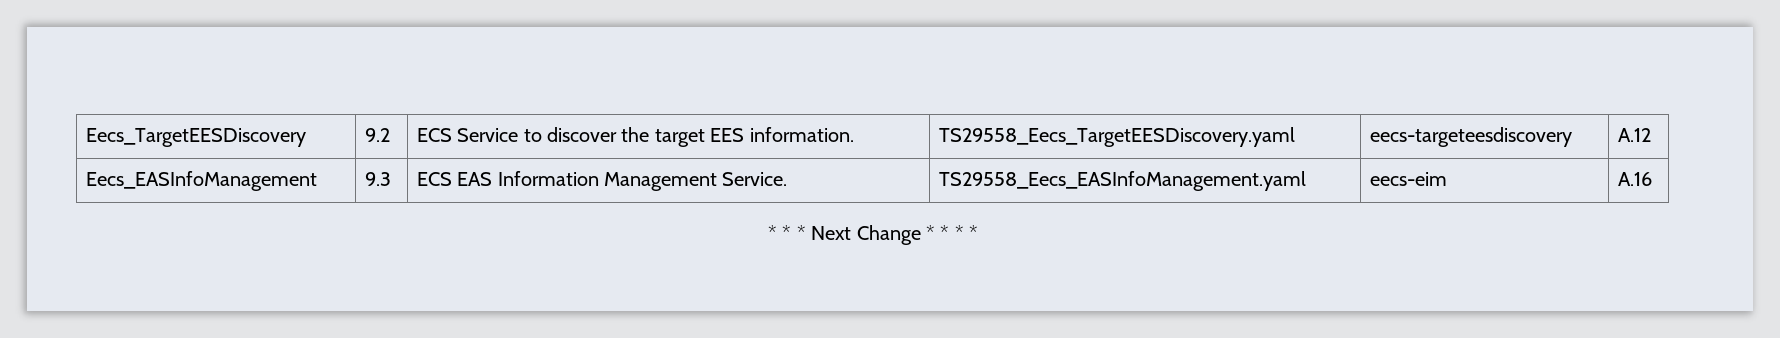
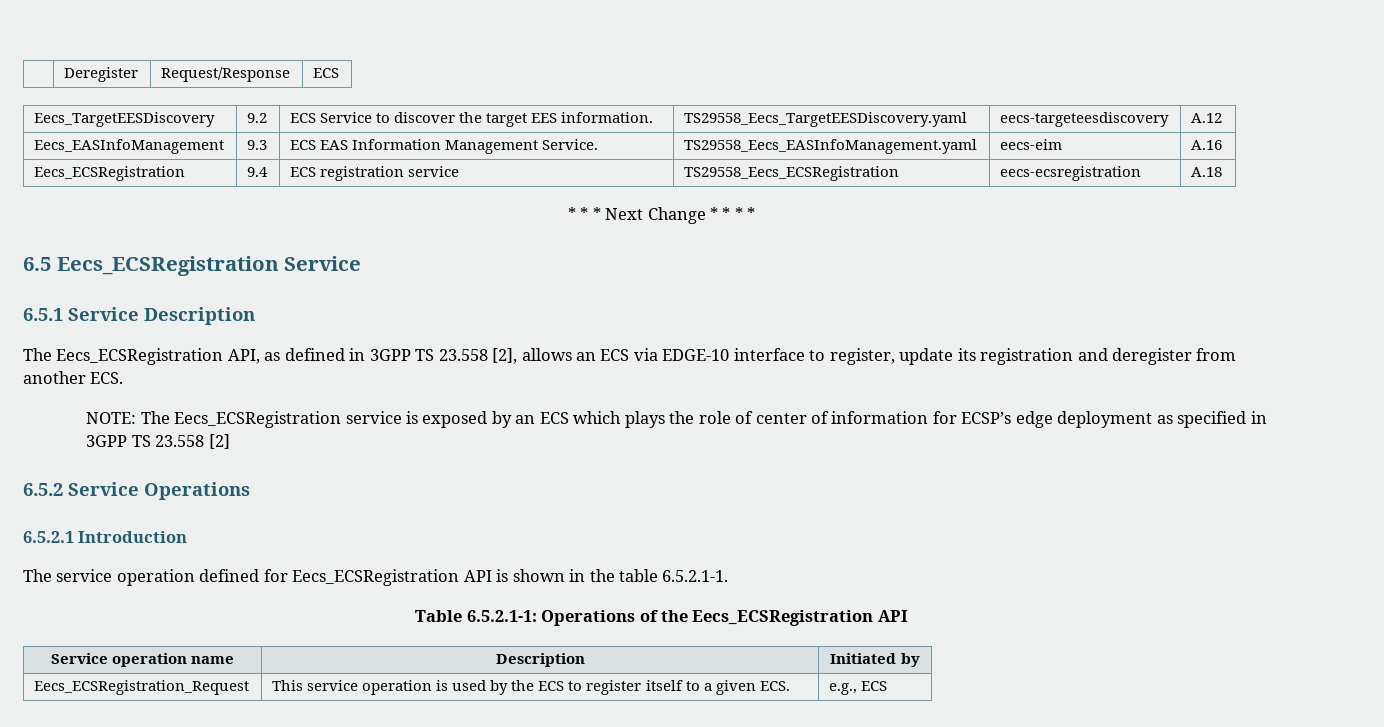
(85, 137) none -> [64,67,139,82] [161,67,291,82] [313,68,340,78] | Deregister | Request/Response | ECS //
(1652, 179) none -> [34,166,186,181] [247,167,269,177] [290,166,460,181] [684,166,900,181] [1000,166,1142,181] [1191,167,1223,177] // Eecs_ECSRegistration | 9.4 | ECS registration service | TS29558_Eecs_ECSRegistration | eecs-ecsregistration | A.18
(979, 232) none -> [23,256,362,276] [23,307,255,325] [23,348,1237,365] [23,371,124,384] [86,411,1267,428] [86,434,230,449] [23,482,250,500] [23,531,188,543] [23,569,729,586] [415,610,908,626] [50,653,235,667] [495,653,585,667] [830,653,920,667] [34,680,250,695] [272,680,790,695] [829,681,888,695] // 6.5 Eecs_ECSRegistration Service // 6.5.1 Service Description // The Eecs_ECSRegistration API, as defined in 3GPP TS 23.558 [2], allows an ECS via EDGE-10 interface to register, update its registration and deregister from another ECS. // NOTE: The Eecs_ECSRegistration service is exposed by an ECS which plays the role of center of information for ECSP’s edge deployment as specified in 3GPP TS 23.558 [2] // 6.5.2 Service Operations // 6.5.2.1 Introduction // The service operation defined for Eecs_ECSRegistration API is shown in the table 6.5.2.1-1. // Table 6.5.2.1-1: Operations of the Eecs_ECSRegistration API // Service operation name | Description | Initiated by // Eecs_ECSRegistration_Request | This service operation is used by the ECS to register itself to a given ECS. | e.g., ECS

